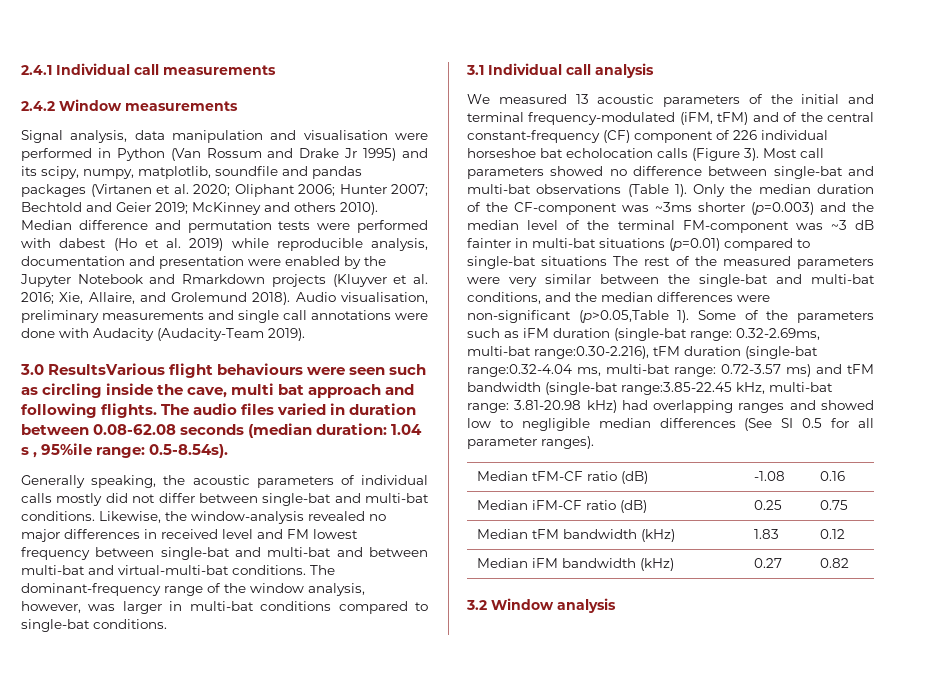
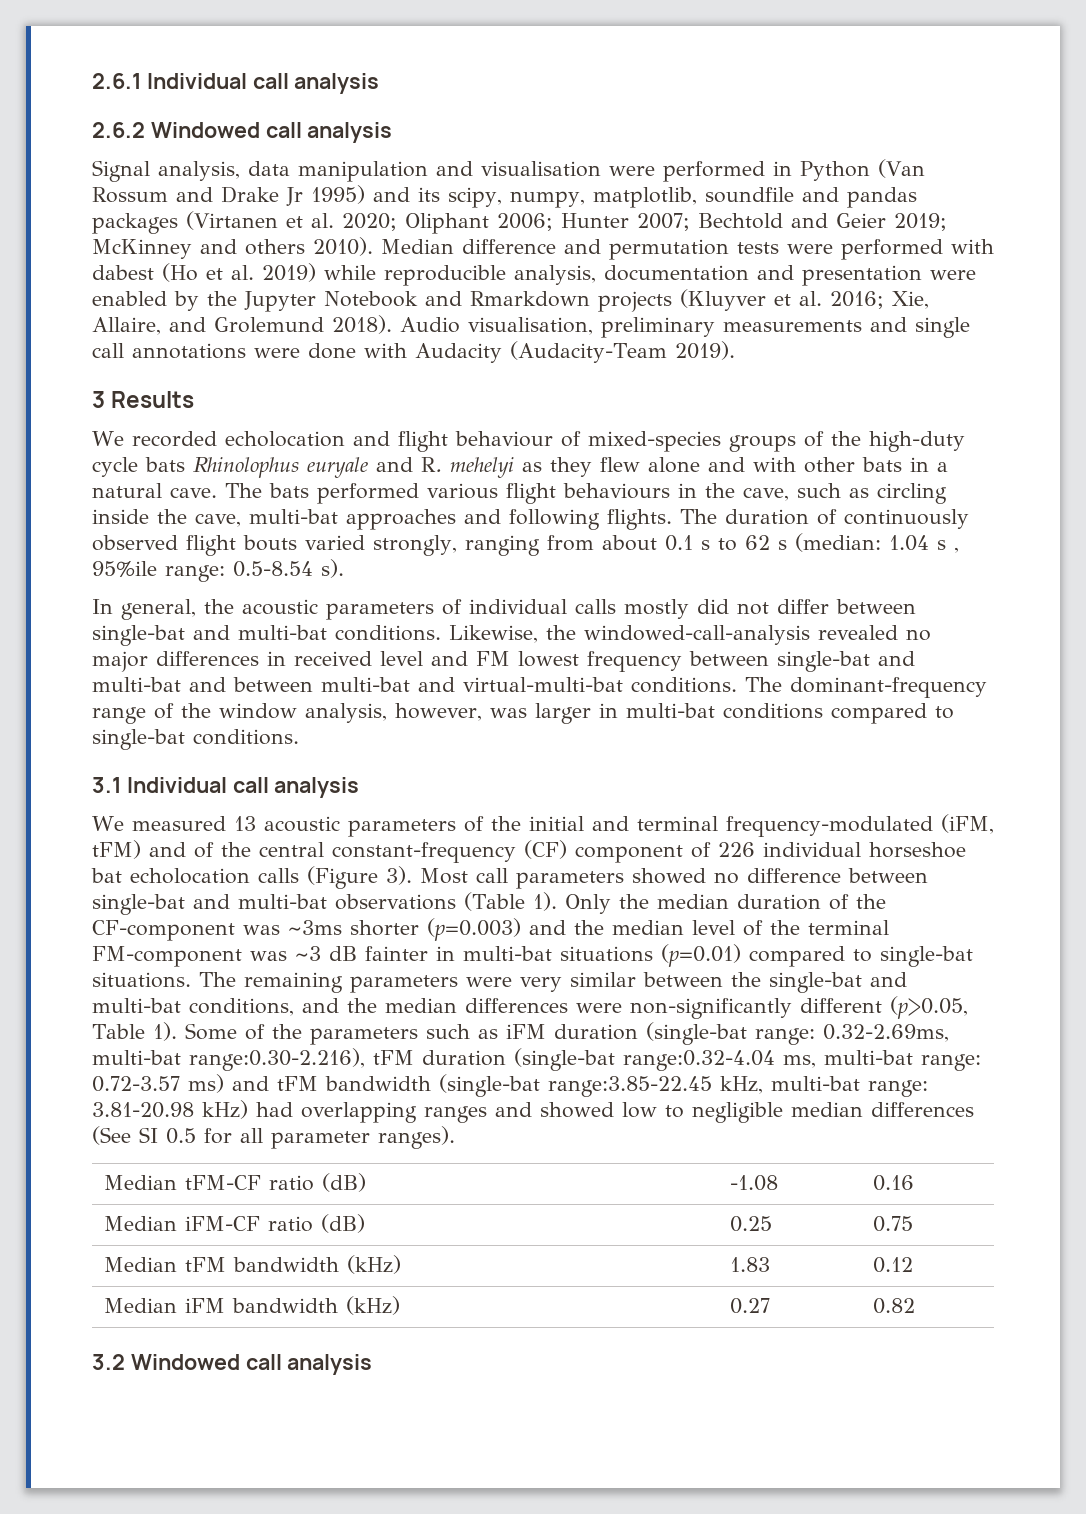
[21,63,276,75] [21,99,238,111] 2.4.1 Individual call measurements // 2.4.2 Window measurements -> [92,73,380,94] [92,122,393,143] 2.6.1 Individual call analysis // 2.6.2 Windowed call analysis
[20,363,386,378] 3.0 ResultsVarious flight behaviours were seen -> [92,391,195,408] [92,431,965,452] [92,457,948,478] [92,483,789,504] 3 Results // We recorded echolocation and flight behaviour of mixed-species groups of the high-duty cycle bats Rhinolophus euryale and R. mehelyi as they flew alone and with other bats in a natural cave. The bats performed various flight behaviours in the cave,
[231,383,382,398] multi bat approach -> [249,509,456,530] multi-bat approaches
[193,403,417,415] [21,423,388,438] audio files varied in duration between 0.08-62.08 seconds (median duration: -> [725,509,969,529] [92,533,881,556] duration of continuously observed flight bouts varied strongly, ranging from about 0.1 s to 62 s (median:
[149,444,229,458] [21,475,157,488] 0.5-8.54s). // Generally speaking, -> [233,559,344,578] [92,599,196,620] 0.5-8.54 s). // In general,
[191,511,304,524] window-analysis -> [584,625,810,645] windowed-call-analysis
[541,256,791,266] situations The rest of the measured -> [92,972,343,993] situations. The remaining
[467,310,669,323] non-significant (p>0.05,Table -> [630,996,968,1019] [92,1024,145,1039] non-significantly different (p>0.05, Table
[491,598,554,610] Window -> [130,1354,282,1370] Windowed call

